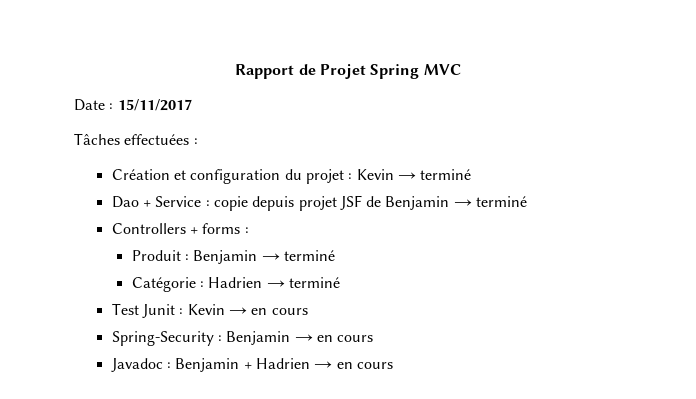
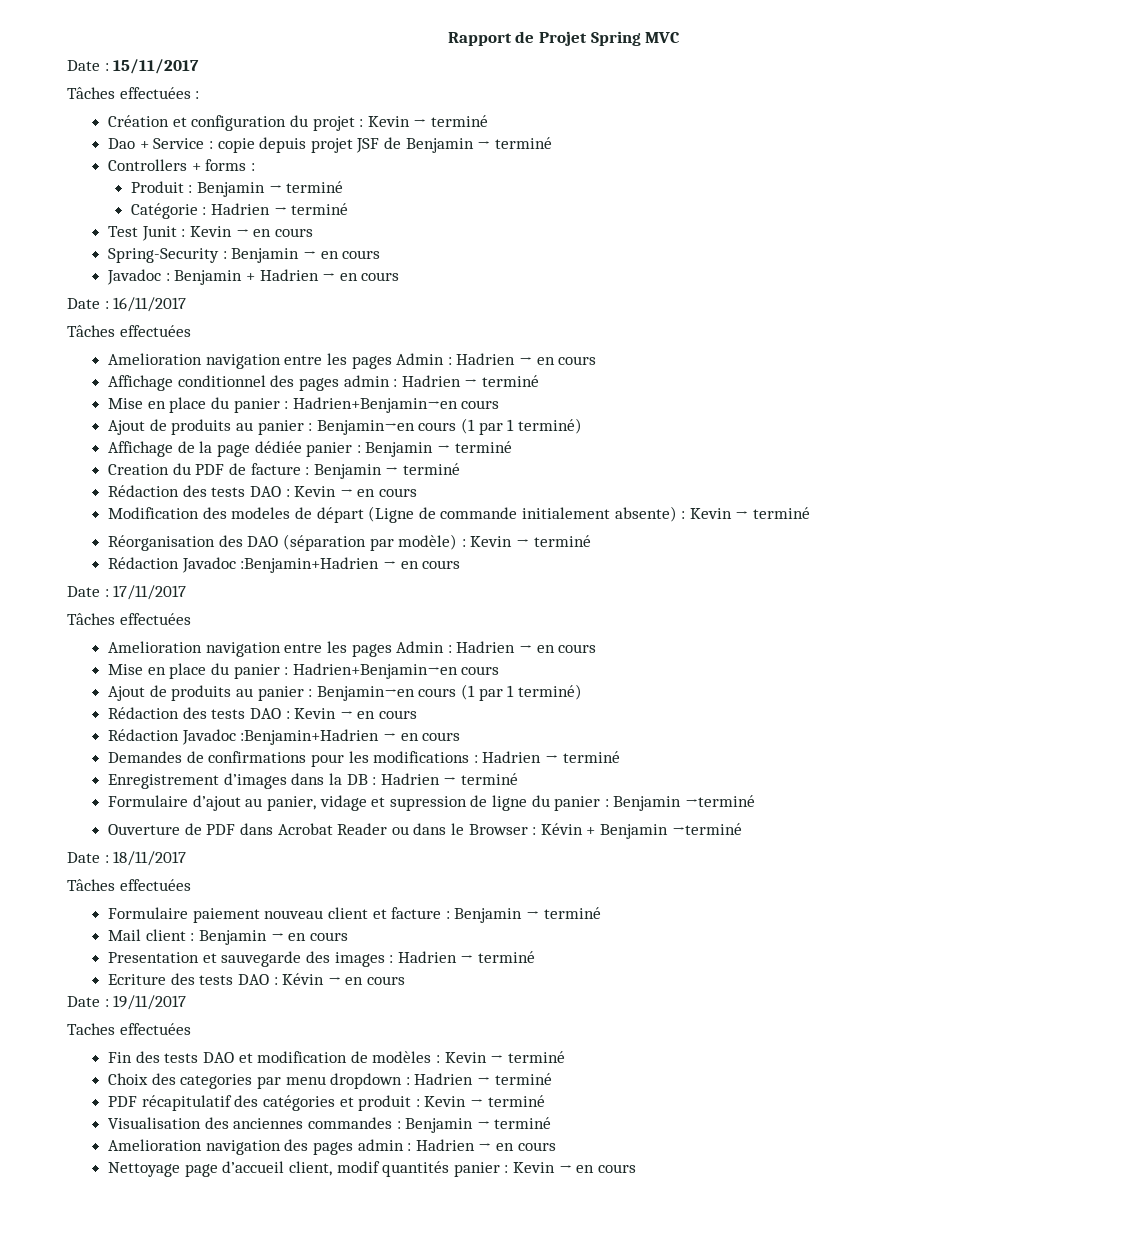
(393, 365) none -> [67,297,187,312] [67,325,191,337] [108,353,597,369] [108,375,540,391] [108,397,500,413] [108,418,582,435] [108,441,512,457] [108,463,461,479] [108,485,418,497] [108,506,810,523] [108,534,591,551] [108,557,461,573] [67,585,187,600] [67,613,191,625] [108,641,597,657] [108,663,500,679] [108,684,582,701] [108,707,418,719] [108,729,461,745] [108,751,620,767] [108,773,519,789] [108,795,755,811] [108,823,742,839] [67,851,187,866] [67,879,191,891] [108,907,601,923] [108,929,348,945] [108,951,536,967] [108,973,406,985] [67,995,187,1010] [67,1023,191,1035] [108,1051,565,1063] [108,1073,552,1089] [108,1095,545,1111] [108,1117,552,1133] [108,1139,556,1155] [108,1161,636,1177] // Date : 16/11/2017 // Tâches effectuées // Amelioration navigation entre les pages Admin : Hadrien → en cours // Affichage conditionnel des pages admin : Hadrien → terminé // Mise en place du panier : Hadrien+Benjamin→en cours // Ajout de produits au panier : Benjamin→en cours (1 par 1 terminé) // Affichage de la page dédiée panier : Benjamin → terminé // Creation du PDF de facture : Benjamin → terminé // Rédaction des tests DAO : Kevin → en cours // Modification des modeles de départ (Ligne de commande initialement absente) : Kevin → terminé // Réorganisation des DAO (séparation par modèle) : Kevin → terminé // Rédaction Javadoc :Benjamin+Hadrien → en cours // Date : 17/11/2017 // Tâches effectuées // Amelioration navigation entre les pages Admin : Hadrien → en cours // Mise en place du panier : Hadrien+Benjamin→en cours // Ajout de produits au panier : Benjamin→en cours (1 par 1 terminé) // Rédaction des tests DAO : Kevin → en cours // Rédaction Javadoc :Benjamin+Hadrien → en cours // Demandes de confirmations pour les modifications : Hadrien → terminé // Enregistrement d’images dans la DB : Hadrien → terminé // Formulaire d’ajout au panier, vidage et supression de ligne du panier : Benjamin →terminé // Ouverture de PDF dans Acrobat Reader ou dans le Browser : Kévin + Benjamin →terminé // Date : 18/11/2017 // Tâches effectuées // Formulaire paiement nouveau client et facture : Benjamin → terminé // Mail client : Benjamin → en cours // Presentation et sauvegarde des images : Hadrien → terminé // Ecriture des tests DAO : Kévin → en cours // Date : 19/11/2017 // Taches effectuées // Fin des tests DAO et modification de modèles : Kevin → terminé // Choix des categories par menu dropdown : Hadrien → terminé // PDF récapitulatif des catégories et produit : Kevin → terminé // Visualisation des anciennes commandes : Benjamin → terminé // Amelioration navigation des pages admin : Hadrien → en cours // Nettoyage page d’accueil client, modif quantités panier : Kevin → en cours

